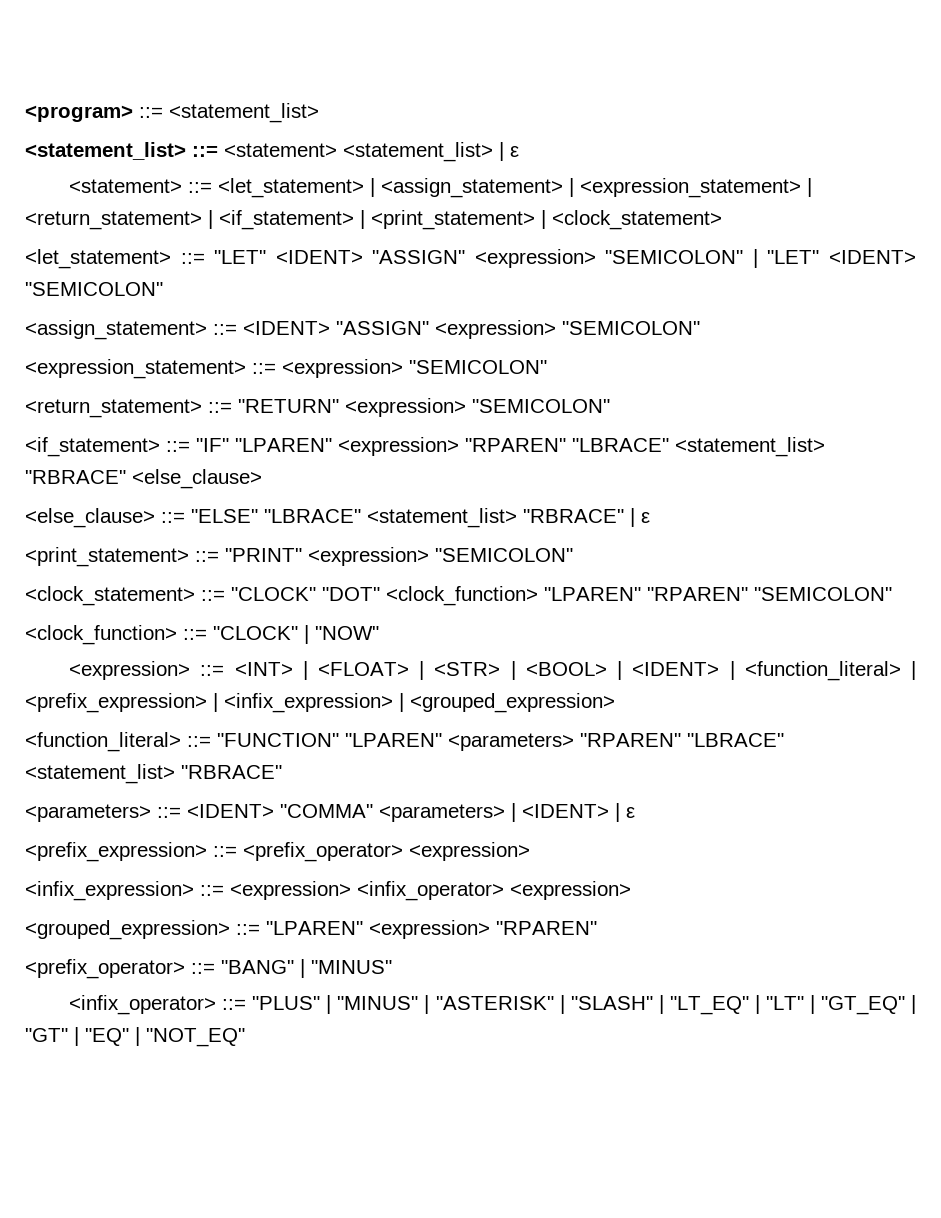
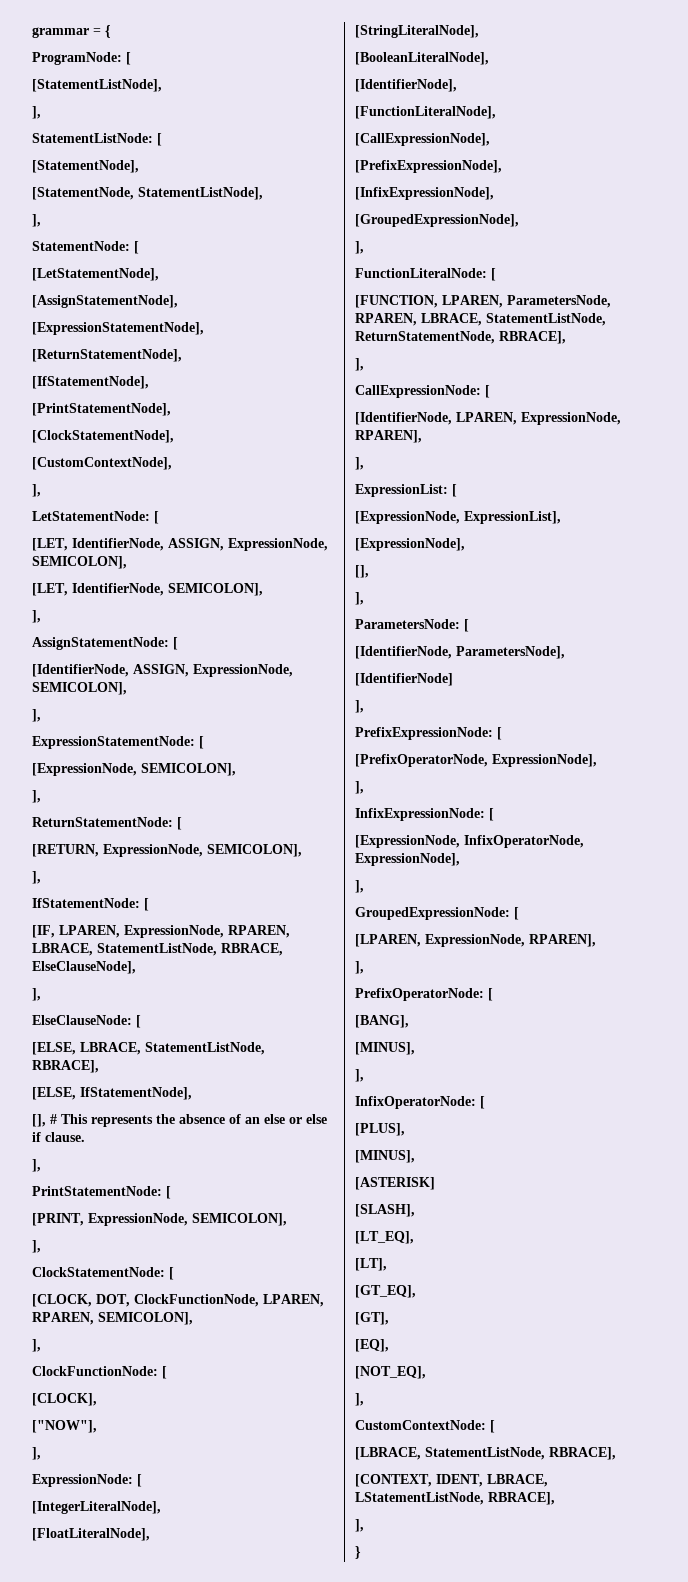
[25,103,319,123] [25,142,519,162] [69,178,813,198] [25,210,722,230] [25,249,916,269] [25,282,163,296] [25,320,700,340] [25,359,547,379] [25,398,610,418] [25,437,825,457] [25,469,262,489] [25,508,650,528] [25,547,573,567] [25,586,892,606] [25,625,379,645] [69,661,917,681] [25,693,615,713] [25,732,784,752] [25,764,282,784] [25,803,635,822] [25,842,530,862] [25,881,631,901] [25,920,597,940] [25,959,392,979] [69,995,916,1015] [25,1027,245,1047] <program> ::= <statement_list> // <statement_list> ::= <statement> <statement_list> | ε // <statement> ::= <let_statement> | <assign_statement> | <expression_statement> | <return_statement> | <if_statement> | <print_statement> | <clock_statement> // <let_statement> ::= "LET" <IDENT> "ASSIGN" <expression> "SEMICOLON" | "LET" <IDENT> "SEMICOLON" // <assign_statement> ::= <IDENT> "ASSIGN" <expression> "SEMICOLON" // <expression_statement> ::= <expression> "SEMICOLON" // <return_statement> ::= "RETURN" <expression> "SEMICOLON" // <if_statement> ::= "IF" "LPAREN" <expression> "RPAREN" "LBRACE" <statement_list> "RBRACE" <else_clause> // <else_clause> ::= "ELSE" "LBRACE" <statement_list> "RBRACE" | ε // <print_statement> ::= "PRINT" <expression> "SEMICOLON" // <clock_statement> ::= "CLOCK" "DOT" <clock_function> "LPAREN" "RPAREN" "SEMICOLON" // <clock_function> ::= "CLOCK" | "NOW" // <expression> ::= <INT> | <FLOAT> | <STR> | <BOOL> | <IDENT> | <function_literal> | <prefix_expression> | <infix_expression> | <grouped_expression> // <function_literal> ::= "FUNCTION" "LPAREN" <parameters> "RPAREN" "LBRACE" <statement_list> "RBRACE" // <parameters> ::= <IDENT> "COMMA" <parameters> | <IDENT> | ε // <prefix_expression> ::= <prefix_operator> <expression> // <infix_expression> ::= <expression> <infix_operator> <expression> // <grouped_expression> ::= "LPAREN" <expression> "RPAREN" // <prefix_operator> ::= "BANG" | "MINUS" // <infix_operator> ::= "PLUS" | "MINUS" | "ASTERISK" | "SLASH" | "LT_EQ" | "LT" | "GT_EQ" | "GT" | "EQ" | "NOT_EQ" -> [32,25,111,38] [32,52,131,65] [32,79,162,92] [32,106,41,119] [32,133,162,146] [32,160,139,173] [32,187,263,200] [32,214,41,227] [32,241,139,254] [32,268,159,281] [32,295,178,308] [32,322,204,335] [32,349,182,362] [32,376,149,389] [32,403,171,416] [32,430,174,443] [32,457,172,470] [32,484,41,497] [32,511,159,524] [32,538,328,551] [32,556,127,569] [32,583,263,596] [32,610,41,623] [32,637,178,650] [32,664,293,677] [32,682,127,695] [32,709,41,722] [32,736,204,749] [32,763,236,776] [32,790,41,803] [32,817,182,830] [32,844,302,857] [32,871,41,884] [32,898,149,911] [32,925,290,938] [32,943,283,956] [32,961,136,974] [32,988,41,1001] [32,1015,141,1028] [32,1042,265,1055] [32,1060,99,1073] [32,1087,192,1100] [32,1114,327,1127] [32,1132,85,1142] [32,1159,41,1172] [32,1186,171,1199] [32,1213,287,1226] [32,1240,41,1253] [32,1267,174,1280] [32,1294,324,1307] [32,1312,193,1325] [32,1339,41,1352] [32,1366,167,1379] [32,1393,97,1406] [32,1420,97,1433] [32,1447,41,1460] [32,1474,142,1487] [32,1501,161,1514] [32,1528,150,1541] [355,25,479,38] [355,52,489,65] [355,79,457,92] [355,106,496,119] [355,133,490,146] [355,160,502,173] [355,187,494,200] [355,214,519,227] [355,241,364,254] [355,268,496,281] [355,295,611,308] [355,313,606,326] [355,331,566,344] [355,358,364,371] [355,385,490,398] [355,412,621,425] [355,430,422,443] [355,457,364,470] [355,484,457,497] [355,511,561,524] [355,538,465,551] [355,565,369,578] [355,592,364,605] [355,619,469,632] [355,646,565,659] [355,673,453,686] [355,700,364,713] [355,727,502,740] [355,754,597,767] [355,781,364,794] [355,808,494,821] [355,835,584,848] [355,853,460,866] [355,880,364,893] [355,907,519,920] [355,934,596,947] [355,961,364,974] [355,988,493,1001] [355,1015,409,1028] [355,1042,415,1055] [355,1069,364,1082] [355,1096,485,1109] [355,1123,405,1136] [355,1150,415,1163] [355,1177,435,1190] [355,1204,415,1217] [355,1231,414,1244] [355,1258,387,1271] [355,1285,416,1298] [355,1312,389,1325] [355,1339,389,1352] [355,1366,426,1379] [355,1393,364,1406] [355,1420,495,1433] [355,1447,616,1460] [355,1474,548,1487] [355,1492,555,1505] [355,1519,364,1532] [355,1546,361,1559] grammar = { // ProgramNode: [ // [StatementListNode], // ], // StatementListNode: [ // [StatementNode], // [StatementNode, StatementListNode], // ], // StatementNode: [ // [LetStatementNode], // [AssignStatementNode], // [ExpressionStatementNode], // [ReturnStatementNode], // [IfStatementNode], // [PrintStatementNode], // [ClockStatementNode], // [CustomContextNode], // ], // LetStatementNode: [ // [LET, IdentifierNode, ASSIGN, ExpressionNode, SEMICOLON], // [LET, IdentifierNode, SEMICOLON], // ], // AssignStatementNode: [ // [IdentifierNode, ASSIGN, ExpressionNode, SEMICOLON], // ], // ExpressionStatementNode: [ // [ExpressionNode, SEMICOLON], // ], // ReturnStatementNode: [ // [RETURN, ExpressionNode, SEMICOLON], // ], // IfStatementNode: [ // [IF, LPAREN, ExpressionNode, RPAREN, LBRACE, StatementListNode, RBRACE, ElseClauseNode], // ], // ElseClauseNode: [ // [ELSE, LBRACE, StatementListNode, RBRACE], // [ELSE, IfStatementNode], // [], # This represents the absence of an else or else if clause. // ], // PrintStatementNode: [ // [PRINT, ExpressionNode, SEMICOLON], // ], // ClockStatementNode: [ // [CLOCK, DOT, ClockFunctionNode, LPAREN, RPAREN, SEMICOLON], // ], // ClockFunctionNode: [ // [CLOCK], // ["NOW"], // ], // ExpressionNode: [ // [IntegerLiteralNode], // [FloatLiteralNode], // [StringLiteralNode], // [BooleanLiteralNode], // [IdentifierNode], // [FunctionLiteralNode], // [CallExpressionNode], // [PrefixExpressionNode], // [InfixExpressionNode], // [GroupedExpressionNode], // ], // FunctionLiteralNode: [ // [FUNCTION, LPAREN, ParametersNode, RPAREN, LBRACE, StatementListNode, ReturnStatementNode, RBRACE], // ], // CallExpressionNode: [ // [IdentifierNode, LPAREN, ExpressionNode, RPAREN], // ], // ExpressionList: [ // [ExpressionNode, ExpressionList], // [ExpressionNode], // [], // ], // ParametersNode: [ // [IdentifierNode, ParametersNode], // [IdentifierNode] // ], // PrefixExpressionNode: [ // [PrefixOperatorNode, ExpressionNode], // ], // InfixExpressionNode: [ // [ExpressionNode, InfixOperatorNode, ExpressionNode], // ], // GroupedExpressionNode: [ // [LPAREN, ExpressionNode, RPAREN], // ], // PrefixOperatorNode: [ // [BANG], // [MINUS], // ], // InfixOperatorNode: [ // [PLUS], // [MINUS], // [ASTERISK] // [SLASH], // [LT_EQ], // [LT], // [GT_EQ], // [GT], // [EQ], // [NOT_EQ], // ], // CustomContextNode: [ // [LBRACE, StatementListNode, RBRACE], // [CONTEXT, IDENT, LBRACE, LStatementListNode, RBRACE], // ], // }

